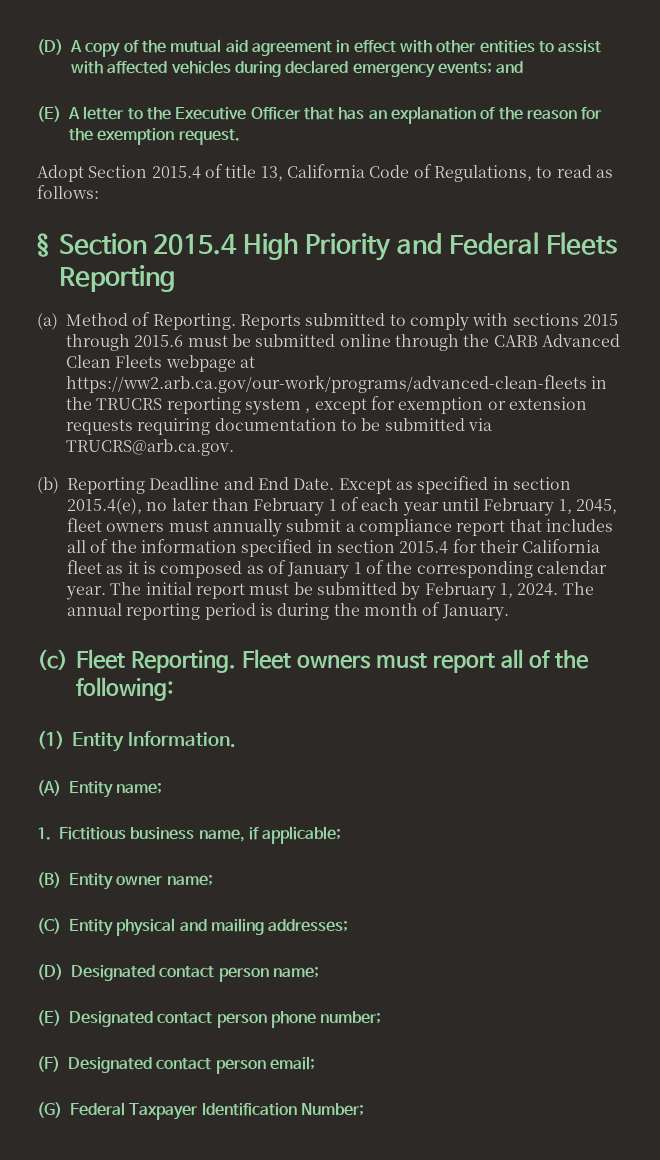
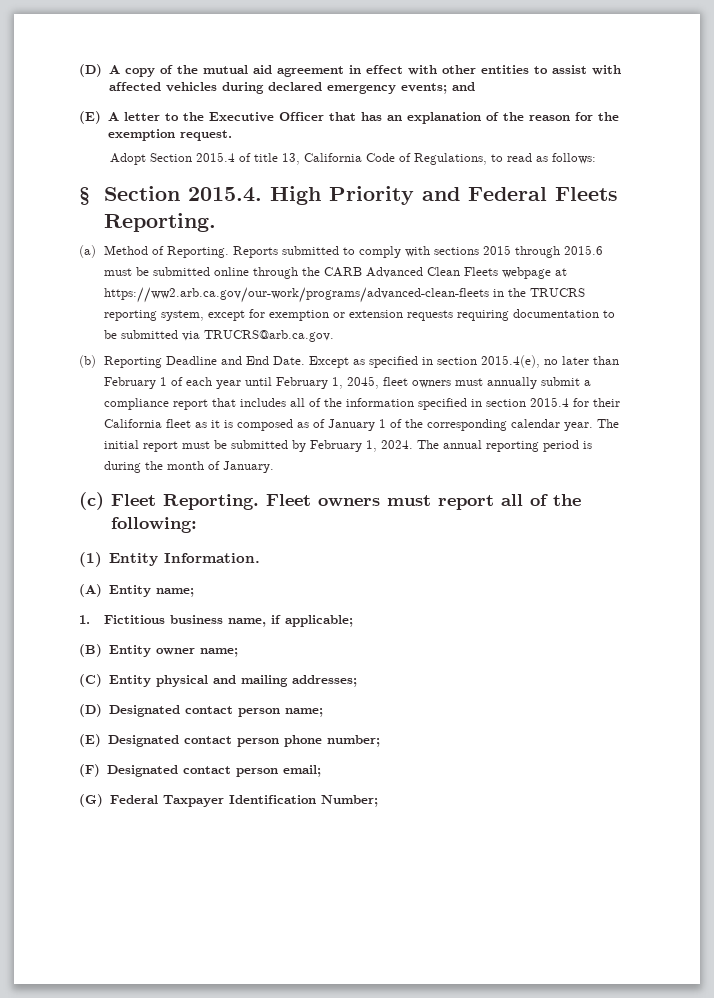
[153,234,238,255] 2015.4 -> [187,187,262,202] 2015.4.
[58,265,175,292] Reporting -> [103,213,216,232] Reporting.
[244,398,311,415] system , -> [160,310,204,321] system,

